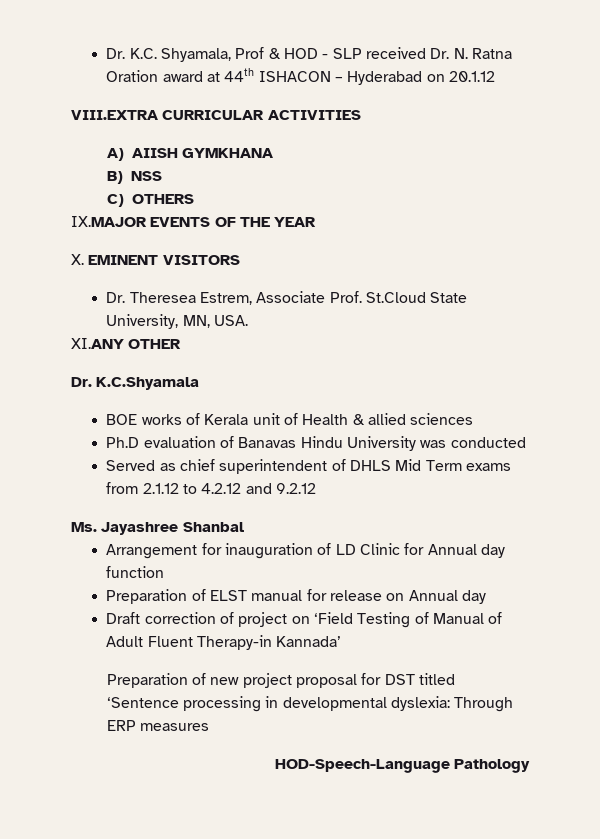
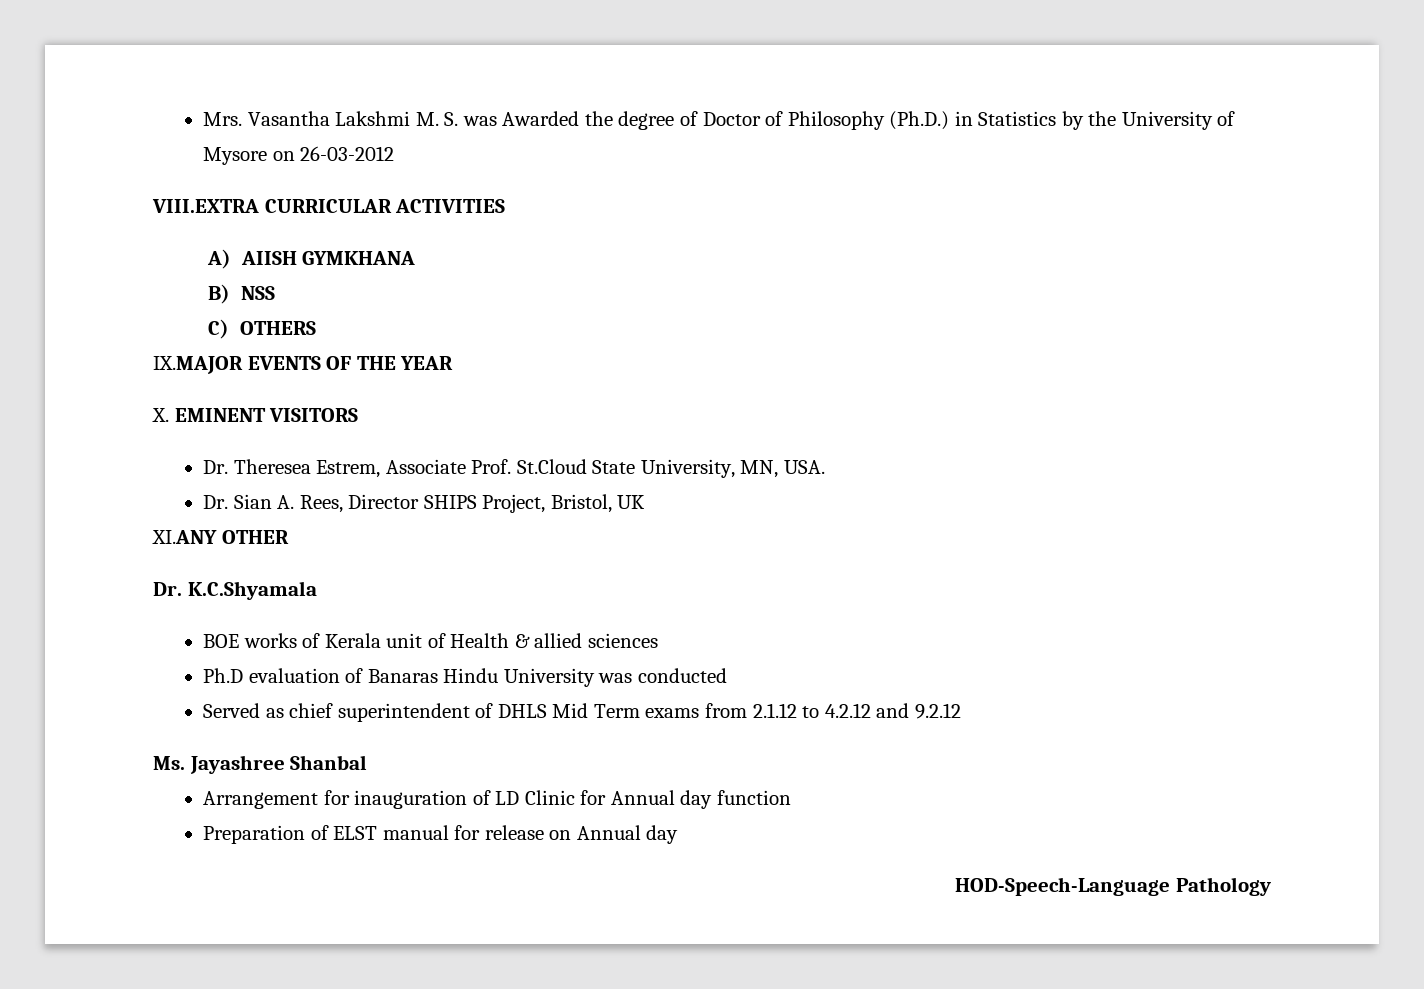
[106,47,512,62] [106,68,495,85] Dr. K.C. Shyamala, Prof & HOD - SLP received Dr. N. Ratna Oration award at 44th ISHACON – Hyderabad on 20.1.12 -> [203,111,1236,130] [203,146,395,165] Mrs. Vasantha Lakshmi M. S. was Awarded the degree of Doctor of Philosophy (Ph.D.) in Statistics by the University of Mysore on 26-03-2012
(249, 320) none -> [203,494,646,513] // Dr. Sian A. Rees, Director SHIPS Project, Bristol, UK
[238,437,297,448] Banavas -> [367,669,438,683] Banaras
[106,612,503,628] [106,635,342,650] [106,673,455,688] [106,696,514,712] [106,720,209,731] // Draft correction of project on ‘Field Testing of Manual of Adult Fluent Therapy-in Kannada’ // Preparation of new project proposal for DST titled ‘Sentence processing in developmental dyslexia: Through ERP measures -> (679, 834) none

